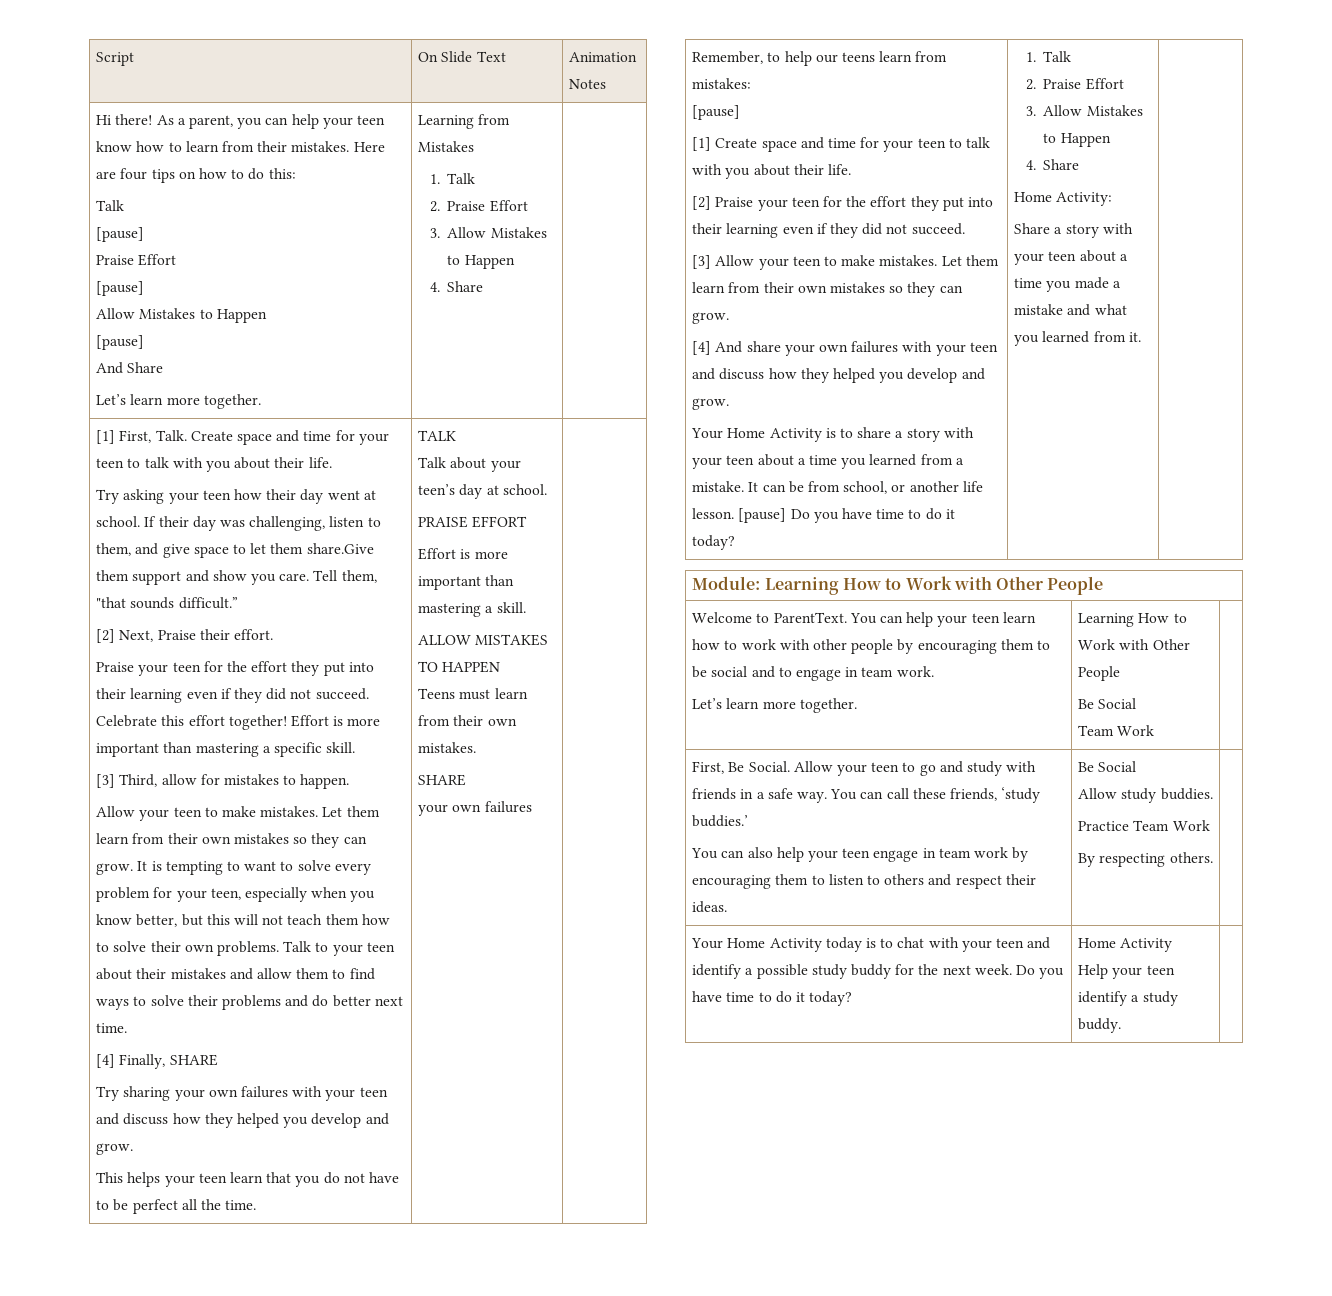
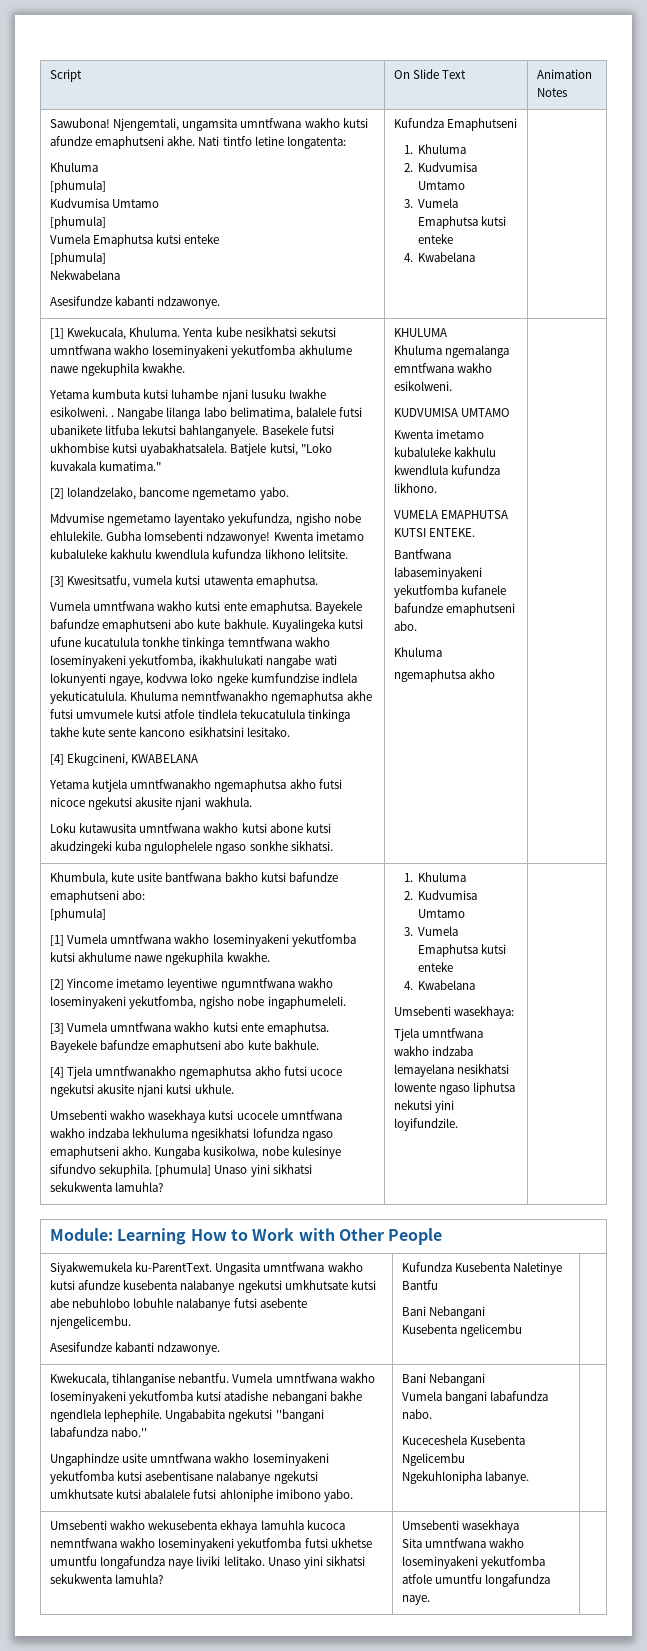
[96,114,385,129] [96,141,385,152] [96,168,296,183] [96,200,125,211] [96,227,145,242] [96,254,177,266] [96,281,145,296] [96,308,267,323] [96,335,145,350] [96,362,164,374] [96,394,261,409] [418,114,511,129] [418,141,475,152] [429,173,476,184] [429,200,528,212] [429,227,547,238] [447,255,515,269] [429,281,484,292] [96,430,389,445] [96,457,332,472] [96,489,376,504] [96,516,381,531] [96,543,374,558] [96,570,377,585] [96,597,238,609] [96,629,273,643] [96,661,374,676] [96,688,369,703] [96,715,381,730] [96,742,356,757] [96,774,350,789] [96,806,380,821] [96,833,367,848] [96,860,371,875] [96,887,376,902] [96,914,390,927] [96,941,395,956] [96,968,375,980] [96,995,403,1010] [96,1023,128,1033] [96,1054,218,1069] [96,1086,388,1101] [96,1113,389,1128] [96,1143,134,1155] [96,1172,399,1187] [96,1199,257,1214] [418,430,457,441] [418,457,521,472] [418,484,547,499] [418,516,528,528] [418,548,508,560] [418,575,515,590] [418,602,526,617] [418,634,549,646] [418,661,501,673] [418,688,528,700] [418,715,517,726] [418,742,477,753] [418,774,467,786] [418,801,532,816] [692,51,948,66] [692,78,752,89] [692,105,741,120] [692,137,990,152] [692,164,851,179] [692,196,993,211] [692,223,965,238] [692,255,999,270] [692,282,963,297] [692,312,730,324] [692,341,998,356] [692,368,985,383] [692,398,730,410] [691,427,974,442] [692,454,964,469] [692,481,983,494] [692,508,955,523] [692,535,736,550] [1025,51,1072,62] [1025,78,1124,90] [1025,105,1143,116] [1043,133,1111,147] [1025,159,1080,170] [1014,192,1113,206] [1014,223,1133,238] [1014,250,1128,265] [1014,277,1121,292] [1014,304,1127,316] [1014,331,1141,346] Hi there! As a parent, you can help your teen know how to learn from their mistakes. Here are four tips on how to do this: // Talk // [pause] // Praise Effort // [pause] // Allow Mistakes to Happen // [pause] // And Share // Let’s learn more together. | Learning from Mistakes // 1. Talk // 2. Praise Effort // 3. Allow Mistakes to Happen // 4. Share | // [1] First, Talk. Create space and time for your teen to talk with you about their life. // Try asking your teen how their day went at school. If their day was challenging, listen to them, and give space to let them share.Give them support and show you care. Tell them, "that sounds difficult.” // [2] Next, Praise their effort. // Praise your teen for the effort they put into their learning even if they did not succeed. Celebrate this effort together! Effort is more important than mastering a specific skill. // [3] Third, allow for mistakes to happen. // Allow your teen to make mistakes. Let them learn from their own mistakes so they can grow. It is tempting to want to solve every problem for your teen, especially when you know better, but this will not teach them how to solve their own problems. Talk to your teen about their mistakes and allow them to find ways to solve their problems and do better next time. // [4] Finally, SHARE // Try sharing your own failures with your teen and discuss how they helped you develop and grow. // This helps your teen learn that you do not have to be perfect all the time. | TALK // Talk about your teen’s day at school. // PRAISE EFFORT // Effort is more important than mastering a skill. // ALLOW MISTAKES TO HAPPEN // Teens must learn from their own mistakes. // SHARE // your own failures | // Remember, to help our teens learn from mistakes: // [pause] // [1] Create space and time for your teen to talk with you about their life. // [2] Praise your teen for the effort they put into their learning even if they did not succeed. // [3] Allow your teen to make mistakes. Let them learn from their own mistakes so they can grow. // [4] And share your own failures with your teen and discuss how they helped you develop and grow. // Your Home Activity is to share a story with your teen about a time you learned from a mistake. It can be from school, or another life lesson. [pause] Do you have time to do it today? | 1. Talk // 2. Praise Effort // 3. Allow Mistakes to Happen // 4. Share // Home Activity: // Share a story with your teen about a time you made a mistake and what you learned from it. -> [50,118,368,131] [50,136,346,149] [50,162,99,172] [50,180,107,193] [50,198,160,208] [50,216,107,229] [50,234,220,247] [50,252,107,265] [50,270,121,280] [50,296,221,309] [394,118,518,131] [403,144,467,154] [403,162,478,172] [418,181,466,190] [403,198,459,208] [418,216,507,229] [418,234,454,244] [403,252,476,262] [50,327,336,340] [50,345,352,358] [50,363,186,376] [49,389,326,402] [50,407,362,420] [50,425,334,438] [50,443,332,456] [50,461,162,471] [50,487,289,500] [50,513,361,526] [50,531,364,544] [50,549,348,559] [50,575,318,588] [50,601,362,614] [50,619,363,632] [50,637,330,650] [50,655,337,668] [50,673,357,686] [50,691,372,704] [50,709,350,722] [50,727,290,737] [50,753,199,766] [49,779,342,792] [50,797,252,810] [50,823,331,833] [50,841,333,854] [394,328,448,337] [394,345,510,358] [394,363,493,373] [394,381,453,391] [394,408,511,417] [394,429,485,439] [394,447,497,457] [394,465,501,475] [394,483,438,493] [394,510,509,519] [394,528,476,537] [394,549,452,559] [394,567,483,580] [394,585,507,598] [394,603,516,616] [394,621,418,631] [394,647,443,657] [394,669,496,682] [50,872,338,885] [50,890,146,903] [50,908,107,921] [50,934,356,947] [50,952,270,965] [50,978,333,991] [50,996,346,1009] [50,1022,329,1035] [50,1040,319,1053] [50,1066,342,1079] [50,1084,234,1097] [50,1110,342,1123] [50,1128,333,1141] [50,1146,341,1159] [50,1164,312,1177] [50,1182,164,1192] [403,872,467,882] [403,890,478,900] [418,909,466,918] [403,926,459,936] [418,944,507,957] [418,962,454,972] [403,980,476,990] [394,1006,515,1019] [394,1028,484,1041] [394,1046,474,1056] [394,1064,510,1077] [394,1082,516,1095] [394,1100,455,1113] [394,1118,459,1131] Sawubona! Njengemtali, ungamsita umntfwana wakho kutsi afundze emaphutseni akhe. Nati tintfo letine longatenta: // Khuluma // [phumula] // Kudvumisa Umtamo // [phumula] // Vumela Emaphutsa kutsi enteke // [phumula] // Nekwabelana // Asesifundze kabanti ndzawonye. | Kufundza Emaphutseni // 1. Khuluma // 2. Kudvumisa Umtamo // 3. Vumela Emaphutsa kutsi enteke // 4. Kwabelana | // [1] Kwekucala, Khuluma. Yenta kube nesikhatsi sekutsi umntfwana wakho loseminyakeni yekutfomba akhulume nawe ngekuphila kwakhe. // Yetama kumbuta kutsi luhambe njani lusuku lwakhe esikolweni. . Nangabe lilanga labo belimatima, balalele futsi ubanikete litfuba lekutsi bahlanganyele. Basekele futsi ukhombise kutsi uyabakhatsalela. Batjele kutsi, "Loko kuvakala kumatima." // [2] lolandzelako, bancome ngemetamo yabo. // Mdvumise ngemetamo layentako yekufundza, ngisho nobe ehlulekile. Gubha lomsebenti ndzawonye! Kwenta imetamo kubaluleke kakhulu kwendlula kufundza likhono lelitsite. // [3] Kwesitsatfu, vumela kutsi utawenta emaphutsa. // Vumela umntfwana wakho kutsi ente emaphutsa. Bayekele bafundze emaphutseni abo kute bakhule. Kuyalingeka kutsi ufune kucatulula tonkhe tinkinga temntfwana wakho loseminyakeni yekutfomba, ikakhulukati nangabe wati lokunyenti ngaye, kodvwa loko ngeke kumfundzise indlela yekuticatulula. Khuluma nemntfwanakho ngemaphutsa akhe futsi umvumele kutsi atfole tindlela tekucatulula tinkinga takhe kute sente kancono esikhatsini lesitako. // [4] Ekugcineni, KWABELANA // Yetama kutjela umntfwanakho ngemaphutsa akho futsi nicoce ngekutsi akusite njani wakhula. // Loku kutawusita umntfwana wakho kutsi abone kutsi akudzingeki kuba ngulophelele ngaso sonkhe sikhatsi. | KHULUMA // Khuluma ngemalanga emntfwana wakho esikolweni. // KUDVUMISA UMTAMO // Kwenta imetamo kubaluleke kakhulu kwendlula kufundza likhono. // VUMELA EMAPHUTSA KUTSI ENTEKE. // Bantfwana labaseminyakeni yekutfomba kufanele bafundze emaphutseni abo. // Khuluma // ngemaphutsa akho | // Khumbula, kute usite bantfwana bakho kutsi bafundze emaphutseni abo: // [phumula] // [1] Vumela umntfwana wakho loseminyakeni yekutfomba kutsi akhulume nawe ngekuphila kwakhe. // [2] Yincome imetamo leyentiwe ngumntfwana wakho loseminyakeni yekutfomba, ngisho nobe ingaphumeleli. // [3] Vumela umntfwana wakho kutsi ente emaphutsa. Bayekele bafundze emaphutseni abo kute bakhule. // [4] Tjela umntfwanakho ngemaphutsa akho futsi ucoce ngekutsi akusite njani kutsi ukhule. // Umsebenti wakho wasekhaya kutsi ucocele umntfwana wakho indzaba lekhuluma ngesikhatsi lofundza ngaso emaphutseni akho. Kungaba kusikolwa, nobe kulesinye sifundvo sekuphila. [phumula] Unaso yini sikhatsi sekukwenta lamuhla? | 1. Khuluma // 2. Kudvumisa Umtamo // 3. Vumela Emaphutsa kutsi enteke // 4. Kwabelana // Umsebenti wasekhaya: // Tjela umntfwana wakho indzaba lemayelana nesikhatsi lowente ngaso liphutsa nekutsi yini loyifundzile.
[692,612,1036,627] [692,639,1050,654] [692,666,934,681] [692,698,857,713] [1078,613,1187,627] [1078,639,1190,650] [1078,666,1121,681] [1078,698,1137,709] [1078,725,1155,736] [692,761,1037,776] [692,787,1041,803] [692,815,749,827] [691,847,1029,862] [692,874,1036,889] [692,901,728,913] [1078,761,1137,772] [1078,788,1213,803] [1078,820,1210,831] [1078,852,1213,867] [691,937,1051,952] [692,964,1065,979] [692,991,853,1006] [1078,938,1173,952] [1078,964,1175,979] [1078,991,1178,1006] [1078,1018,1122,1033] Welcome to ParentText. You can help your teen learn how to work with other people by encouraging them to be social and to engage in team work. // Let’s learn more together. | Learning How to Work with Other People // Be Social // Team Work | // First, Be Social. Allow your teen to go and study with friends in a safe way. You can call these friends, ‘study buddies.’ // You can also help your teen engage in team work by encouraging them to listen to others and respect their ideas. | Be Social // Allow study buddies. // Practice Team Work // By respecting others. | // Your Home Activity today is to chat with your teen and identify a possible study buddy for the next week. Do you have time to do it today? | Home Activity // Help your teen identify a study buddy. -> [50,1262,363,1275] [50,1280,376,1293] [50,1298,307,1311] [50,1316,132,1329] [50,1342,221,1355] [402,1262,563,1275] [402,1280,439,1290] [402,1306,486,1319] [402,1324,523,1337] [50,1373,375,1386] [50,1391,362,1404] [50,1409,324,1422] [50,1427,148,1437] [50,1453,329,1466] [50,1471,318,1484] [50,1489,353,1502] [402,1373,486,1386] [402,1391,549,1404] [402,1409,433,1419] [402,1435,526,1445] [402,1453,466,1466] [402,1471,530,1484] [50,1520,345,1533] [50,1538,372,1551] [50,1556,365,1569] [50,1574,164,1584] [402,1520,520,1533] [402,1538,525,1548] [402,1556,546,1569] [402,1574,551,1587] [402,1595,431,1605] Siyakwemukela ku-ParentText. Ungasita umntfwana wakho kutsi afundze kusebenta nalabanye ngekutsi umkhutsate kutsi abe nebuhlobo lobuhle nalabanye futsi asebente njengelicembu. // Asesifundze kabanti ndzawonye. | Kufundza Kusebenta Naletinye Bantfu // Bani Nebangani // Kusebenta ngelicembu | // Kwekucala, tihlanganise nebantfu. Vumela umntfwana wakho loseminyakeni yekutfomba kutsi atadishe nebangani bakhe ngendlela lephephile. Ungababita ngekutsi ''bangani labafundza nabo.'' // Ungaphindze usite umntfwana wakho loseminyakeni yekutfomba kutsi asebentisane nalabanye ngekutsi umkhutsate kutsi abalalele futsi ahloniphe imibono yabo. | Bani Nebangani // Vumela bangani labafundza nabo. // Kuceceshela Kusebenta Ngelicembu // Ngekuhlonipha labanye. | // Umsebenti wakho wekusebenta ekhaya lamuhla kucoca nemntfwana wakho loseminyakeni yekutfomba futsi ukhetse umuntfu longafundza naye liviki lelitako. Unaso yini sikhatsi sekukwenta lamuhla? | Umsebenti wasekhaya // Sita umntfwana wakho loseminyakeni yekutfomba atfole umuntfu longafundza naye.

